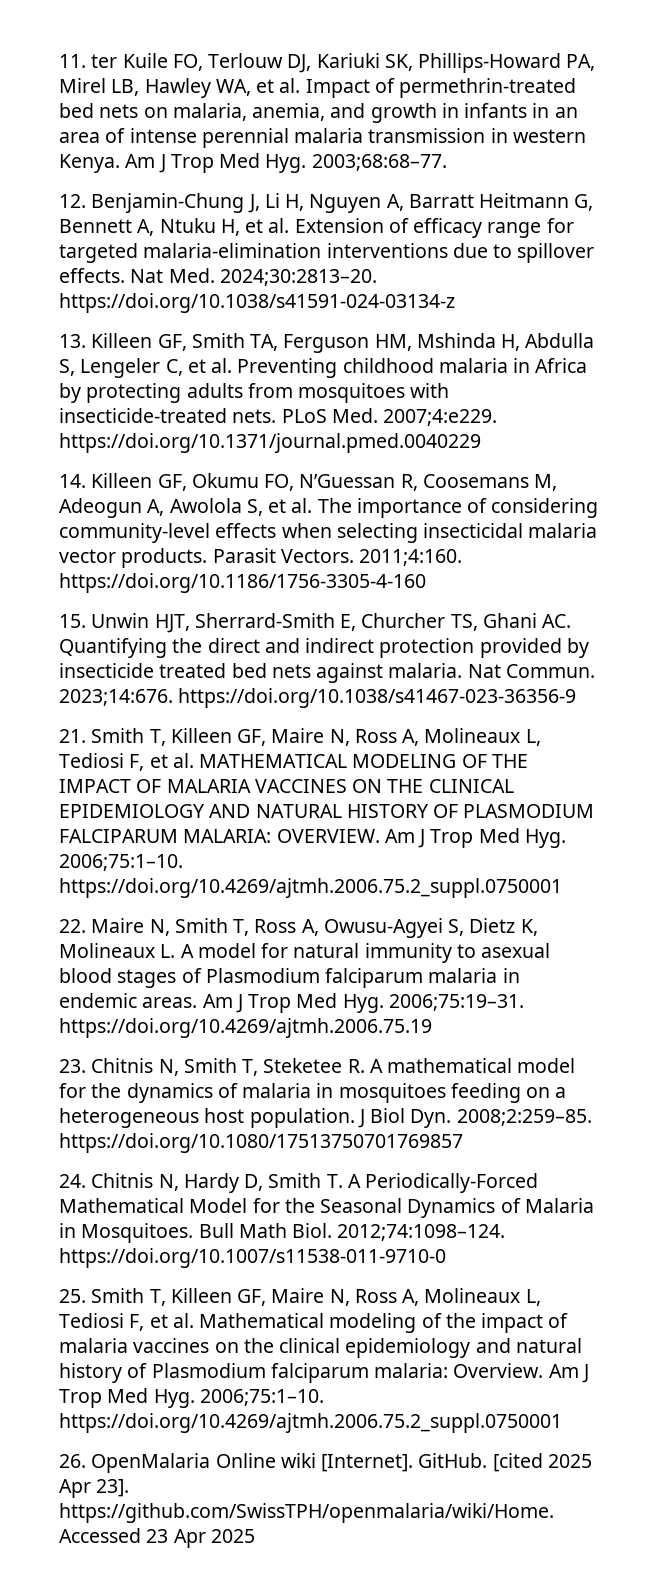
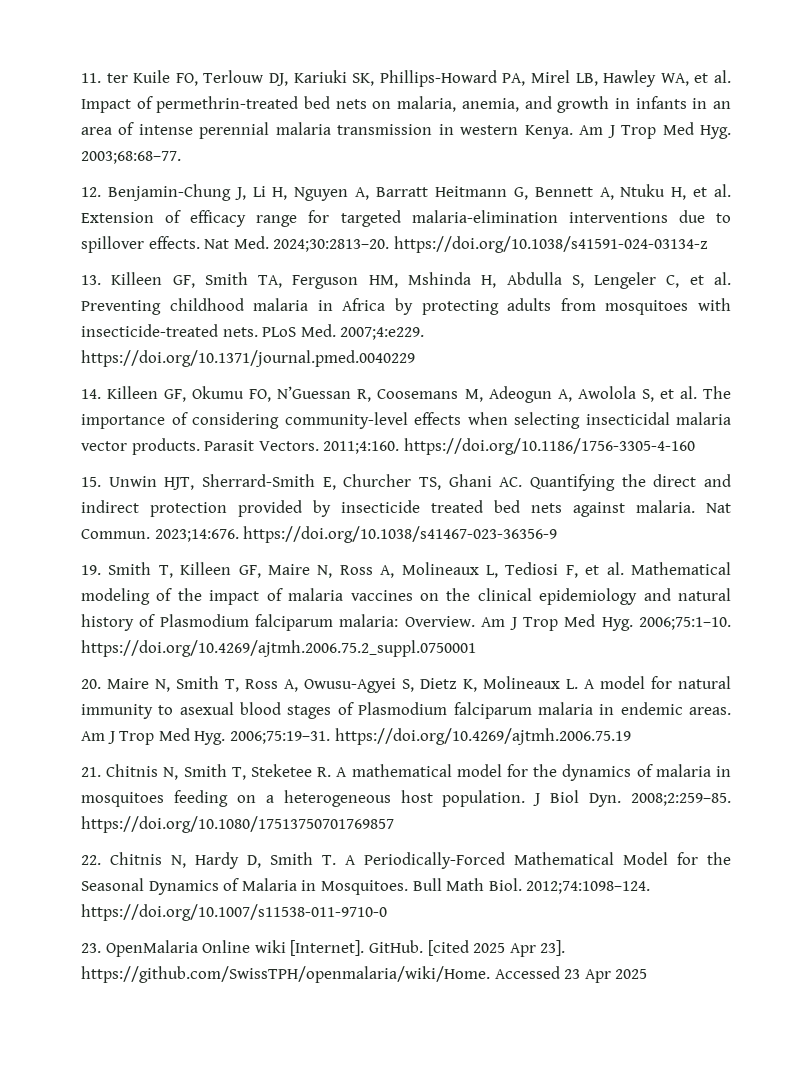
[59,728,541,746] [59,753,528,771] [59,779,514,793] [59,804,595,818] [59,828,566,848] [59,854,183,871] [59,878,562,898] [59,918,538,938] [59,943,551,963] [59,968,520,988] [59,993,524,1013] [59,1018,432,1038] [59,1058,576,1076] [59,1083,567,1103] [59,1108,592,1128] [59,1133,463,1153] [59,1173,539,1193] [59,1198,594,1218] [59,1223,506,1243] [59,1248,446,1268] [59,1289,86,1303] 21. Smith T, Killeen GF, Maire N, Ross A, Molineaux L, Tediosi F, et al. MATHEMATICAL MODELING OF THE IMPACT OF MALARIA VACCINES ON THE CLINICAL EPIDEMIOLOGY AND NATURAL HISTORY OF PLASMODIUM FALCIPARUM MALARIA: OVERVIEW. Am J Trop Med Hyg. 2006;75:1–10. https://doi.org/10.4269/ajtmh.2006.75.2_suppl.0750001 // 22. Maire N, Smith T, Ross A, Owusu-Agyei S, Dietz K, Molineaux L. A model for natural immunity to asexual blood stages of Plasmodium falciparum malaria in endemic areas. Am J Trop Med Hyg. 2006;75:19–31. https://doi.org/10.4269/ajtmh.2006.75.19 // 23. Chitnis N, Smith T, Steketee R. A mathematical model for the dynamics of malaria in mosquitoes feeding on a heterogeneous host population. J Biol Dyn. 2008;2:259–85. https://doi.org/10.1080/17513750701769857 // 24. Chitnis N, Hardy D, Smith T. A Periodically-Forced Mathematical Model for the Seasonal Dynamics of Malaria in Mosquitoes. Bull Math Biol. 2012;74:1098–124. https://doi.org/10.1007/s11538-011-9710-0 // 25. -> [81,565,101,575] 19.
[59,1454,86,1468] 26. -> [81,676,731,693] [81,702,731,719] [81,728,631,745] [81,764,731,781] [81,790,731,807] [81,816,394,833] [81,852,731,869] [81,878,651,895] [81,904,387,921] [81,943,101,953] 20. Maire N, Smith T, Ross A, Owusu-Agyei S, Dietz K, Molineaux L. A model for natural immunity to asexual blood stages of Plasmodium falciparum malaria in endemic areas. Am J Trop Med Hyg. 2006;75:19–31. https://doi.org/10.4269/ajtmh.2006.75.19 // 21. Chitnis N, Smith T, Steketee R. A mathematical model for the dynamics of malaria in mosquitoes feeding on a heterogeneous host population. J Biol Dyn. 2008;2:259–85. https://doi.org/10.1080/17513750701769857 // 22. Chitnis N, Hardy D, Smith T. A Periodically-Forced Mathematical Model for the Seasonal Dynamics of Malaria in Mosquitoes. Bull Math Biol. 2012;74:1098–124. https://doi.org/10.1007/s11538-011-9710-0 // 23.

